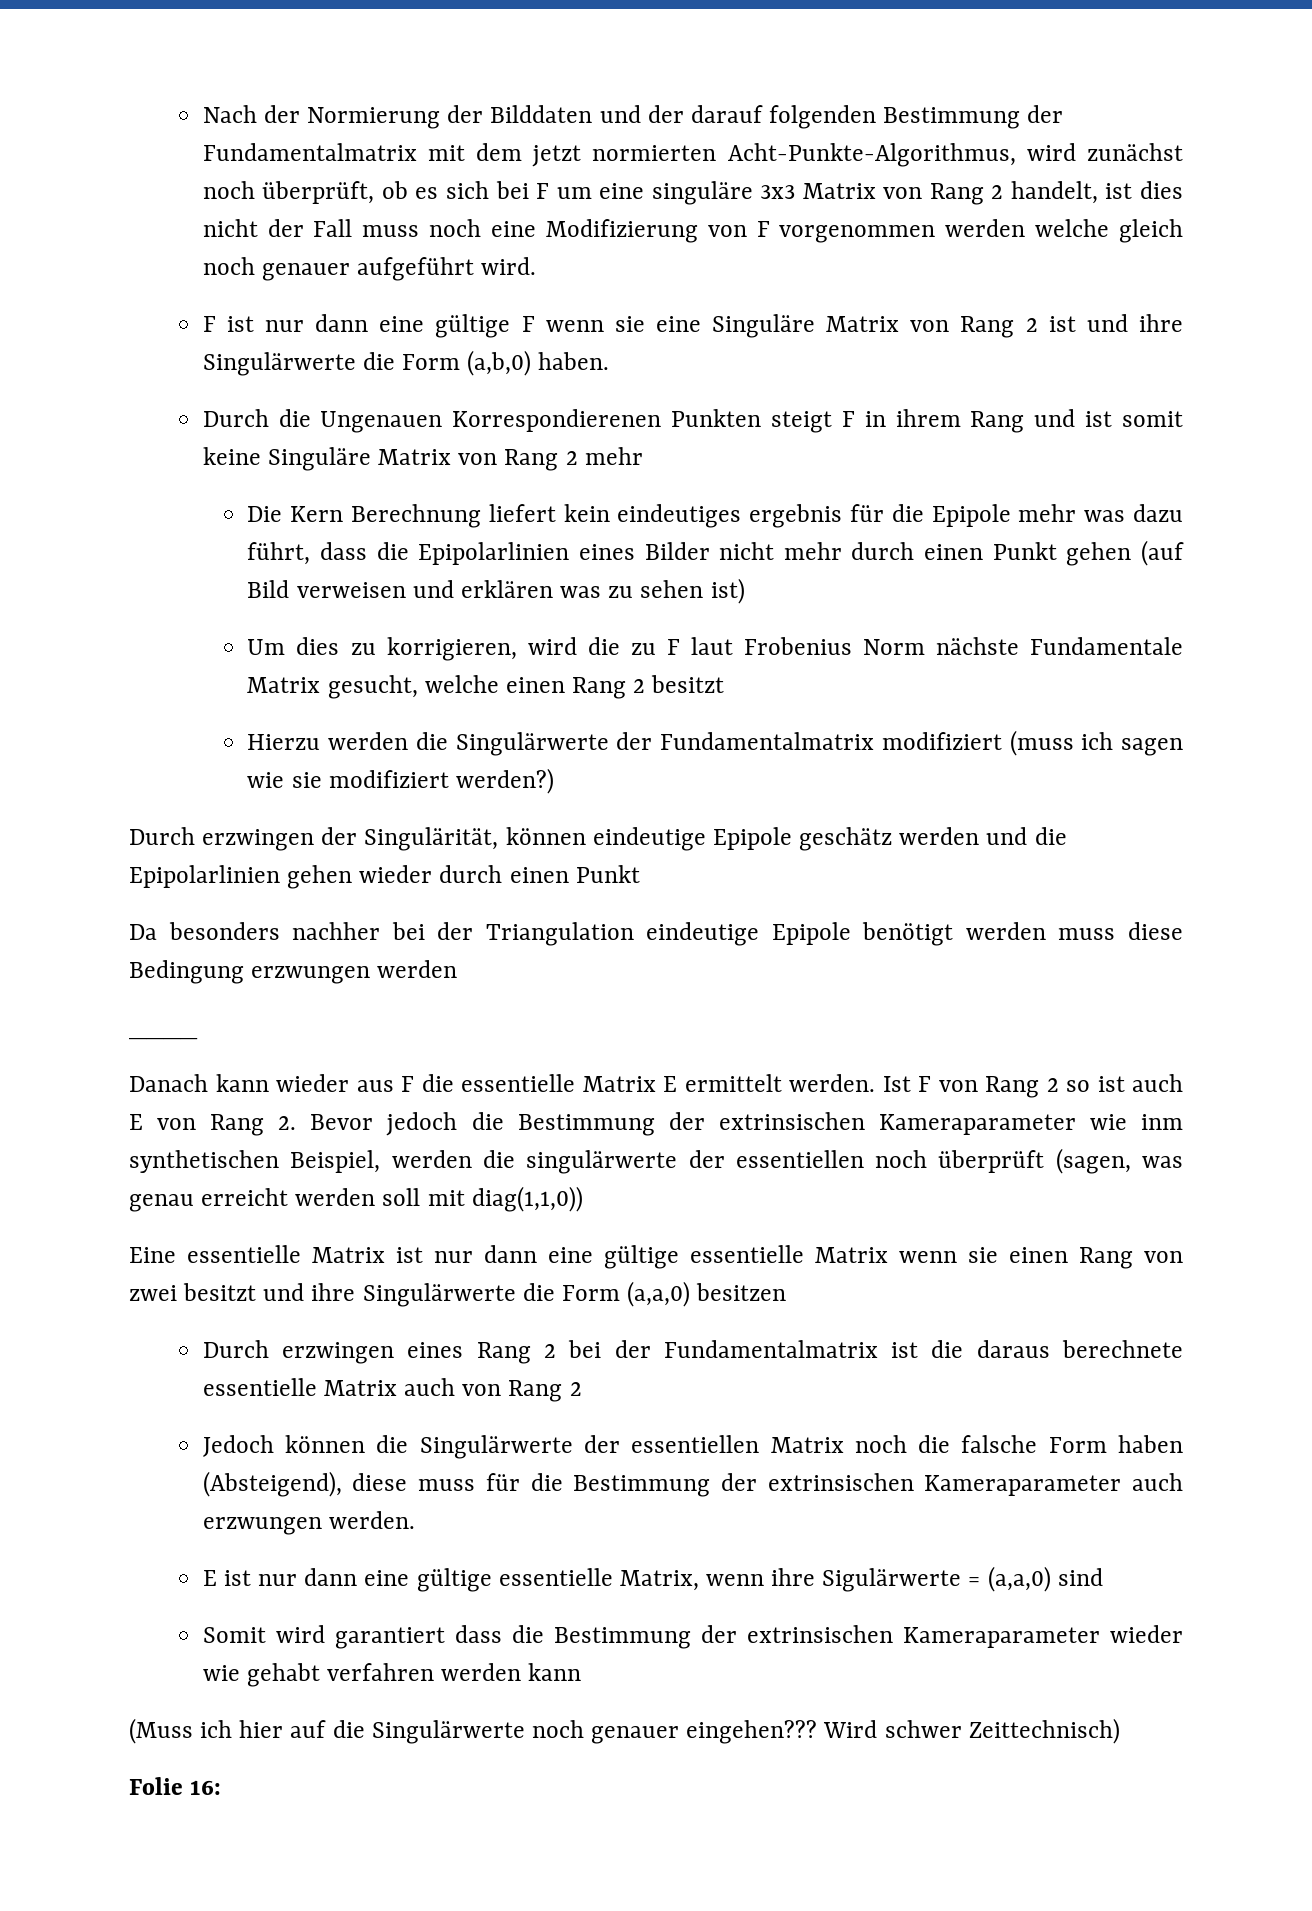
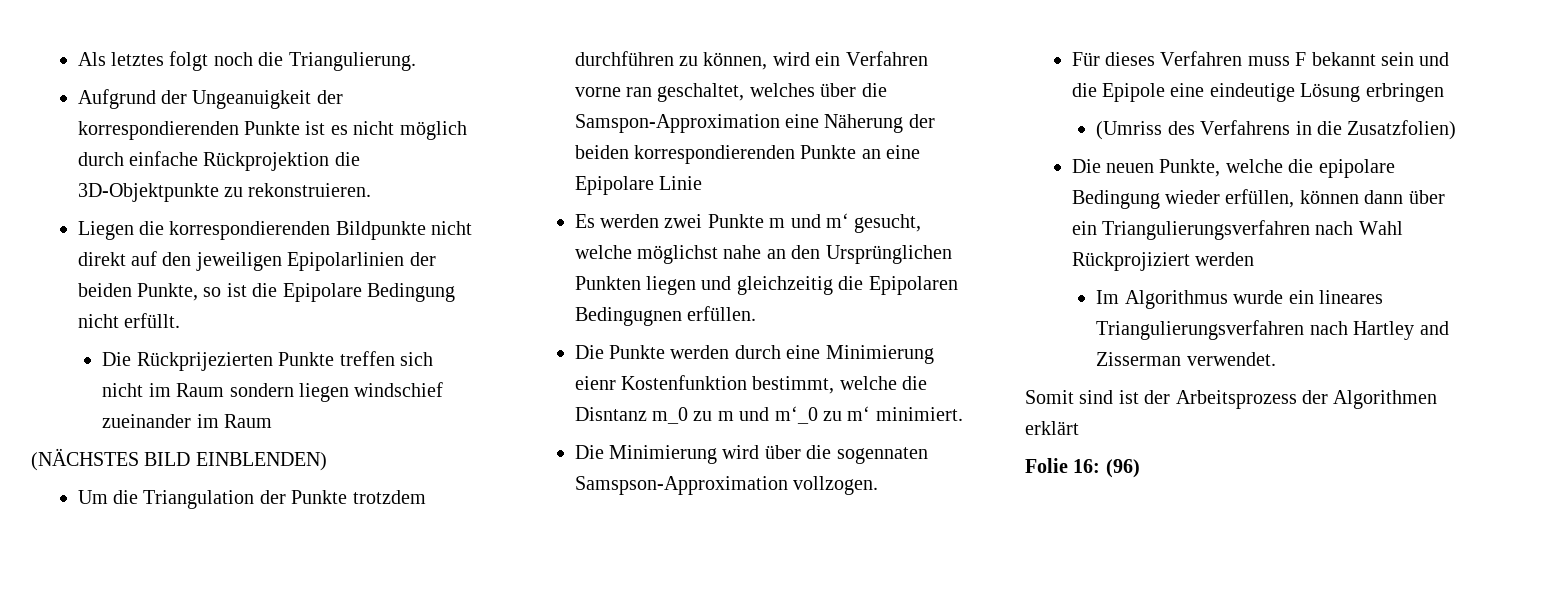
[202,105,1064,129] [202,143,1183,167] [202,181,1183,205] [202,219,1183,243] [202,257,537,281] [202,314,1183,338] [202,350,610,376] [202,409,1183,433] [202,447,643,471] [247,504,1183,528] [247,540,1184,566] [247,578,745,604] [247,637,1184,661] [247,675,725,699] [247,730,1183,756] [247,768,554,794] [129,827,1067,851] [129,865,640,889] [129,922,1183,946] [129,960,458,984] [129,1035,198,1040] [129,1074,1183,1098] [129,1112,1183,1136] [129,1148,1183,1174] [129,1186,583,1212] [129,1245,1183,1269] [129,1281,787,1307] [202,1340,1183,1364] [202,1378,582,1402] [202,1435,1183,1459] [202,1471,1183,1497] [202,1511,415,1535] [202,1566,1103,1592] [202,1625,1183,1649] [202,1663,582,1687] [129,1718,1120,1744] Nach der Normierung der Bilddaten und der darauf folgenden Bestimmung der Fundamentalmatrix mit dem jetzt normierten Acht-Punkte-Algorithmus, wird zunächst noch überprüft, ob es sich bei F um eine singuläre 3x3 Matrix von Rang 2 handelt, ist dies nicht der Fall muss noch eine Modifizierung von F vorgenommen werden welche gleich noch genauer aufgeführt wird. // F ist nur dann eine gültige F wenn sie eine Singuläre Matrix von Rang 2 ist und ihre Singulärwerte die Form (a,b,0) haben. // Durch die Ungenauen Korrespondierenen Punkten steigt F in ihrem Rang und ist somit keine Singuläre Matrix von Rang 2 mehr // Die Kern Berechnung liefert kein eindeutiges ergebnis für die Epipole mehr was dazu führt, dass die Epipolarlinien eines Bilder nicht mehr durch einen Punkt gehen (auf Bild verweisen und erklären was zu sehen ist) // Um dies zu korrigieren, wird die zu F laut Frobenius Norm nächste Fundamentale Matrix gesucht, welche einen Rang 2 besitzt // Hierzu werden die Singulärwerte der Fundamentalmatrix modifiziert (muss ich sagen wie sie modifiziert werden?) // Durch erzwingen der Singulärität, können eindeutige Epipole geschätz werden und die Epipolarlinien gehen wieder durch einen Punkt // Da besonders nachher bei der Triangulation eindeutige Epipole benötigt werden muss diese Bedingung erzwungen werden // ____ // Danach kann wieder aus F die essentielle Matrix E ermittelt werden. Ist F von Rang 2 so ist auch E von Rang 2. Bevor jedoch die Bestimmung der extrinsischen Kameraparameter wie inm synthetischen Beispiel, werden die singulärwerte der essentiellen noch überprüft (sagen, was genau erreicht werden soll mit diag(1,1,0)) // Eine essentielle Matrix ist nur dann eine gültige essentielle Matrix wenn sie einen Rang von zwei besitzt und ihre Singulärwerte die Form (a,a,0) besitzen // Durch erzwingen eines Rang 2 bei der Fundamentalmatrix ist die daraus berechnete essentielle Matrix auch von Rang 2 // Jedoch können die Singulärwerte der essentiellen Matrix noch die falsche Form haben (Absteigend), diese muss für die Bestimmung der extrinsischen Kameraparameter auch erzwungen werden. // E ist nur dann eine gültige essentielle Matrix, wenn ihre Sigulärwerte = (a,a,0) sind // Somit wird garantiert dass die Bestimmung der extrinsischen Kameraparameter wieder wie gehabt verfahren werden kann // (Muss ich hier auf die Singulärwerte noch genauer eingehen??? Wird schwer Zeittechnisch) -> [77,51,416,71] [77,89,343,109] [77,121,467,140] [77,151,360,171] [77,183,372,202] [77,221,473,240] [77,251,436,271] [77,283,456,302] [77,313,181,328] [102,351,433,371] [102,382,444,402] [102,414,273,428] [31,448,327,471] [77,490,426,509] [574,51,928,70] [574,83,887,102] [574,114,935,133] [574,145,921,164] [574,176,703,195] [574,213,922,233] [574,245,952,264] [574,276,958,295] [574,306,757,326] [574,345,934,364] [574,375,928,394] [574,406,963,424] [574,445,928,464] [574,476,879,495] [1071,51,1450,66] [1071,83,1444,102] [1096,120,1457,140] [1071,159,1395,178] [1071,189,1445,209] [1071,220,1403,240] [1071,252,1255,271] [1096,290,1383,309] [1096,320,1449,340] [1096,352,1276,366] [1025,390,1438,409] [1025,421,1079,435] Als letztes folgt noch die Triangulierung. // Aufgrund der Ungeanuigkeit der korrespondierenden Punkte ist es nicht möglich durch einfache Rückprojektion die 3D-Objektpunkte zu rekonstruieren. // Liegen die korrespondierenden Bildpunkte nicht direkt auf den jeweiligen Epipolarlinien der beiden Punkte, so ist die Epipolare Bedingung nicht erfüllt. // Die Rückprijezierten Punkte treffen sich nicht im Raum sondern liegen windschief zueinander im Raum // (NÄCHSTES BILD EINBLENDEN) // Um die Triangulation der Punkte trotzdem durchführen zu können, wird ein Verfahren vorne ran geschaltet, welches über die Samspon-Approximation eine Näherung der beiden korrespondierenden Punkte an eine Epipolare Linie // Es werden zwei Punkte m und m‘ gesucht, welche möglichst nahe an den Ursprünglichen Punkten liegen und gleichzeitig die Epipolaren Bedingugnen erfüllen. // Die Punkte werden durch eine Minimierung eienr Kostenfunktion bestimmt, welche die Disntanz m_0 zu m und m‘_0 zu m‘ minimiert. // Die Minimierung wird über die sogennaten Samspson-Approximation vollzogen. // Für dieses Verfahren muss F bekannt sein und die Epipole eine eindeutige Lösung erbringen // (Umriss des Verfahrens in die Zusatzfolien) // Die neuen Punkte, welche die epipolare Bedingung wieder erfüllen, können dann über ein Triangulierungsverfahren nach Wahl Rückprojiziert werden // Im Algorithmus wurde ein lineares Triangulierungsverfahren nach Hartley and Zisserman verwendet. // Somit sind ist der Arbeitsprozess der Algorithmen erklärt
(222, 1787) none -> [1105,459,1140,478] (96)

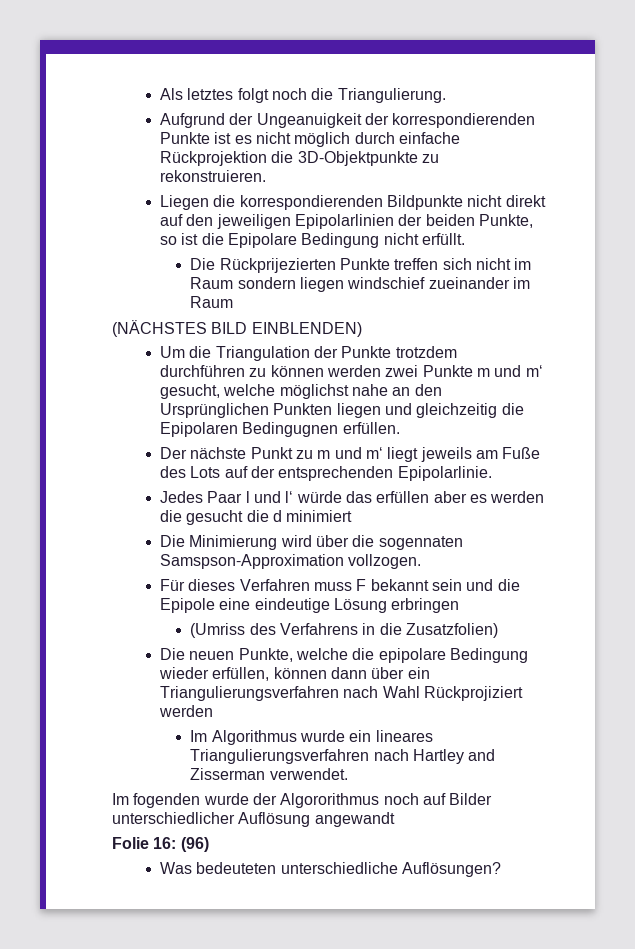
[703,51,928,70] [574,83,887,102] [574,114,935,133] [574,145,921,164] [574,176,703,195] [574,214,595,228] können, wird ein Verfahren vorne ran geschaltet, welches über die Samspon-Approximation eine Näherung der beiden korrespondierenden Punkte an eine Epipolare Linie // Es -> [270,365,324,377] können
[574,345,934,364] [574,375,928,394] [574,406,963,424] Die Punkte werden durch eine Minimierung eienr Kostenfunktion bestimmt, welche die Disntanz m_0 zu m und m‘_0 zu m‘ minimiert. -> [159,447,541,462] [159,466,492,481] [159,491,545,503] [159,510,353,525] Der nächste Punkt zu m und m‘ liegt jeweils am Fuße des Lots auf der entsprechenden Epipolarlinie. // Jedes Paar l und l‘ würde das erfüllen aber es werden die gesucht die d minimiert
[1025,390,1438,409] [1025,421,1079,435] Somit sind ist der Arbeitsprozess der Algorithmen erklärt -> [112,793,493,808] [112,812,395,827] Im fogenden wurde der Algororithmus noch auf Bilder unterschiedlicher Auflösung angewandt
(1140, 468) none -> [159,862,501,877] // Was bedeuteten unterschiedliche Auflösungen?

